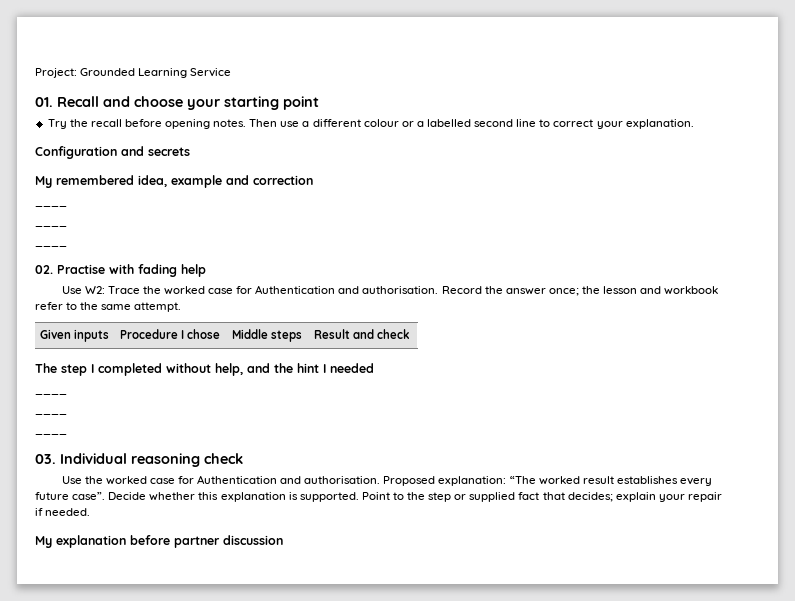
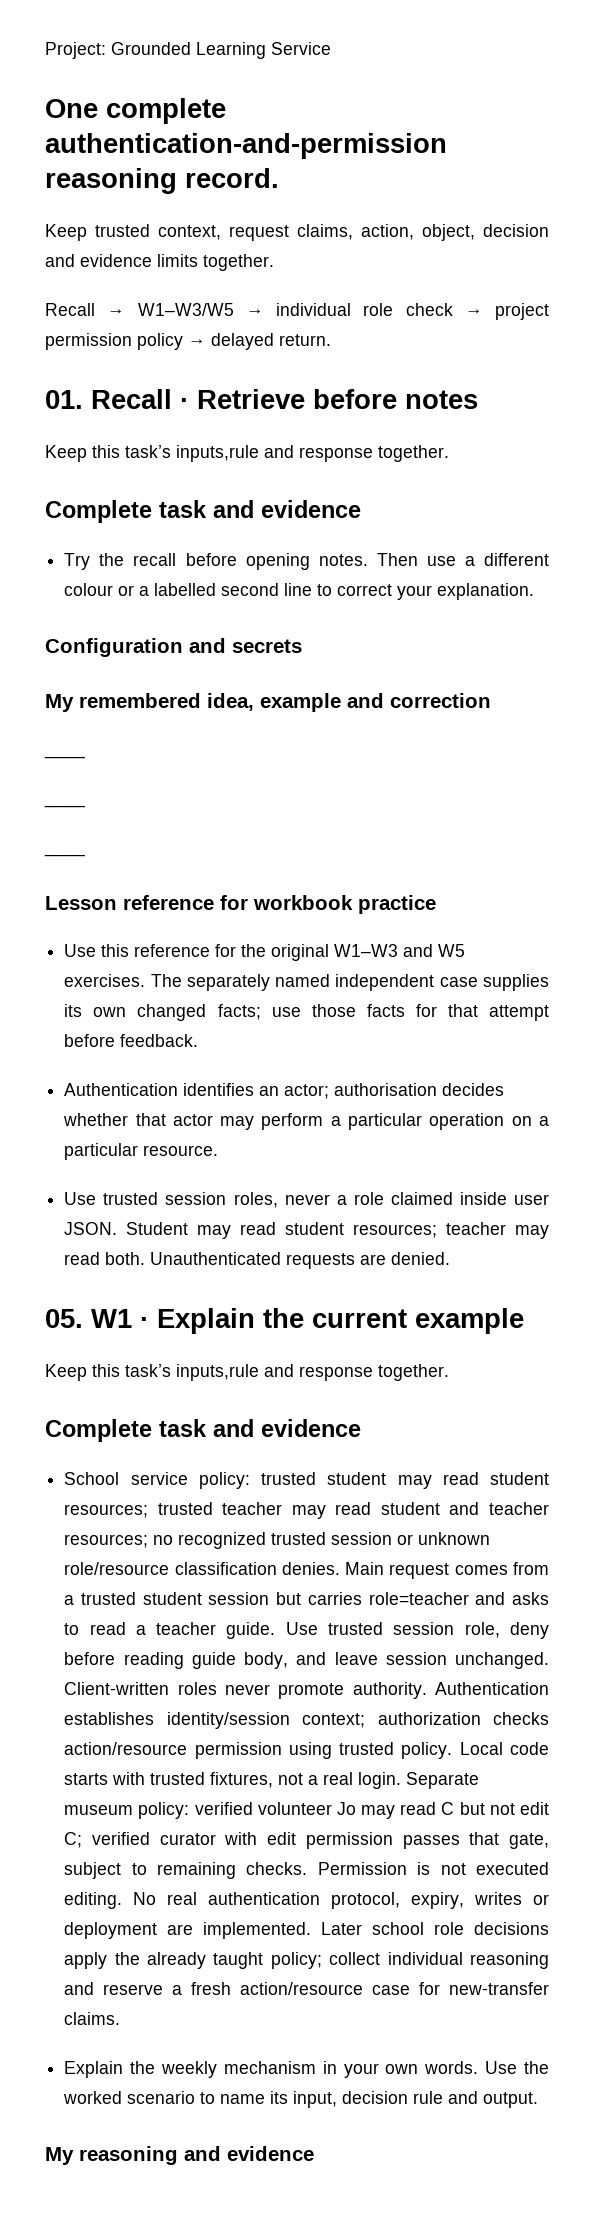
[35,96,319,110] 01. Recall and choose your starting point -> [45,98,226,124] [45,133,447,159] [45,168,279,194] [45,224,549,241] [45,254,274,271] [45,303,549,320] [45,333,331,350] [45,389,478,409] [45,445,449,462] [45,500,361,523] One complete authentication-and-permission reasoning record. // Keep trusted context, request claims, action, object, decision and evidence limits together. // Recall → W1–W3/W5 → individual role check → project permission policy → delayed return. // 01. Recall · Retrieve before notes // Keep this task’s inputs,rule and response together. // Complete task and evidence
[35,264,206,277] [61,285,719,296] [35,302,182,312] [39,329,109,342] [119,329,220,339] [231,329,302,342] [313,329,410,339] [35,363,374,376] [35,393,67,395] [35,413,67,415] [35,433,67,435] [35,453,243,467] [61,475,713,486] [35,492,722,502] [35,508,91,516] [35,535,283,548] 02. Practise with fading help // Use W2: Trace the worked case for Authentication and authorisation. Record the answer once; the lesson and workbook refer to the same attempt. // Given inputs | Procedure I chose | Middle steps | Result and check // The step I completed without help, and the hint I needed // ____ // ____ // ____ // 03. Individual reasoning check // Use the worked case for Authentication and authorisation. Proposed explanation: “The worked result establishes every future case”. Decide whether this explanation is supported. Point to the step or supplied fact that decides; explain your repair if needed. // My explanation before partner discussion -> [45,895,436,914] [64,944,466,961] [64,974,549,991] [64,1004,549,1021] [64,1034,199,1047] [64,1083,505,1099] [63,1113,549,1130] [64,1143,219,1160] [64,1192,549,1208] [64,1222,549,1239] [64,1252,451,1269] [45,1308,524,1334] [45,1364,449,1381] [45,1419,361,1442] [64,1472,549,1489] [64,1502,549,1519] [64,1532,491,1549] [64,1562,549,1579] [64,1592,549,1605] [64,1622,549,1639] [64,1652,549,1669] [64,1682,549,1699] [64,1712,549,1729] [64,1742,549,1759] [64,1772,480,1789] [64,1802,550,1819] [64,1832,549,1849] [64,1862,550,1879] [64,1892,549,1909] [64,1922,549,1939] [64,1952,549,1969] [64,1982,549,1995] [64,2012,121,2025] [64,2061,549,2078] [63,2091,539,2108] [45,2146,314,2165] Lesson reference for workbook practice // Use this reference for the original W1–W3 and W5 exercises. The separately named independent case supplies its own changed facts; use those facts for that attempt before feedback. // Authentication identifies an actor; authorisation decides whether that actor may perform a particular operation on a particular resource. // Use trusted session roles, never a role claimed inside user JSON. Student may read student resources; teacher may read both. Unauthenticated requests are denied. // 05. W1 · Explain the current example // Keep this task’s inputs,rule and response together. // Complete task and evidence // School service policy: trusted student may read student resources; trusted teacher may read student and teacher resources; no recognized trusted session or unknown role/resource classification denies. Main request comes from a trusted student session but carries role=teacher and asks to read a teacher guide. Use trusted session role, deny before reading guide body, and leave session unchanged. Client-written roles never promote authority. Authentication establishes identity/session context; authorization checks action/resource permission using trusted policy. Local code starts with trusted fixtures, not a real login. Separate museum policy: verified volunteer Jo may read C but not edit C; verified curator with edit permission passes that gate, subject to remaining checks. Permission is not executed editing. No real authentication protocol, expiry, writes or deployment are implemented. Later school role decisions apply the already taught policy; collect individual reasoning and reserve a fresh action/resource case for new-transfer claims. // Explain the weekly mechanism in your own words. Use the worked scenario to name its input, decision rule and output. // My reasoning and evidence

